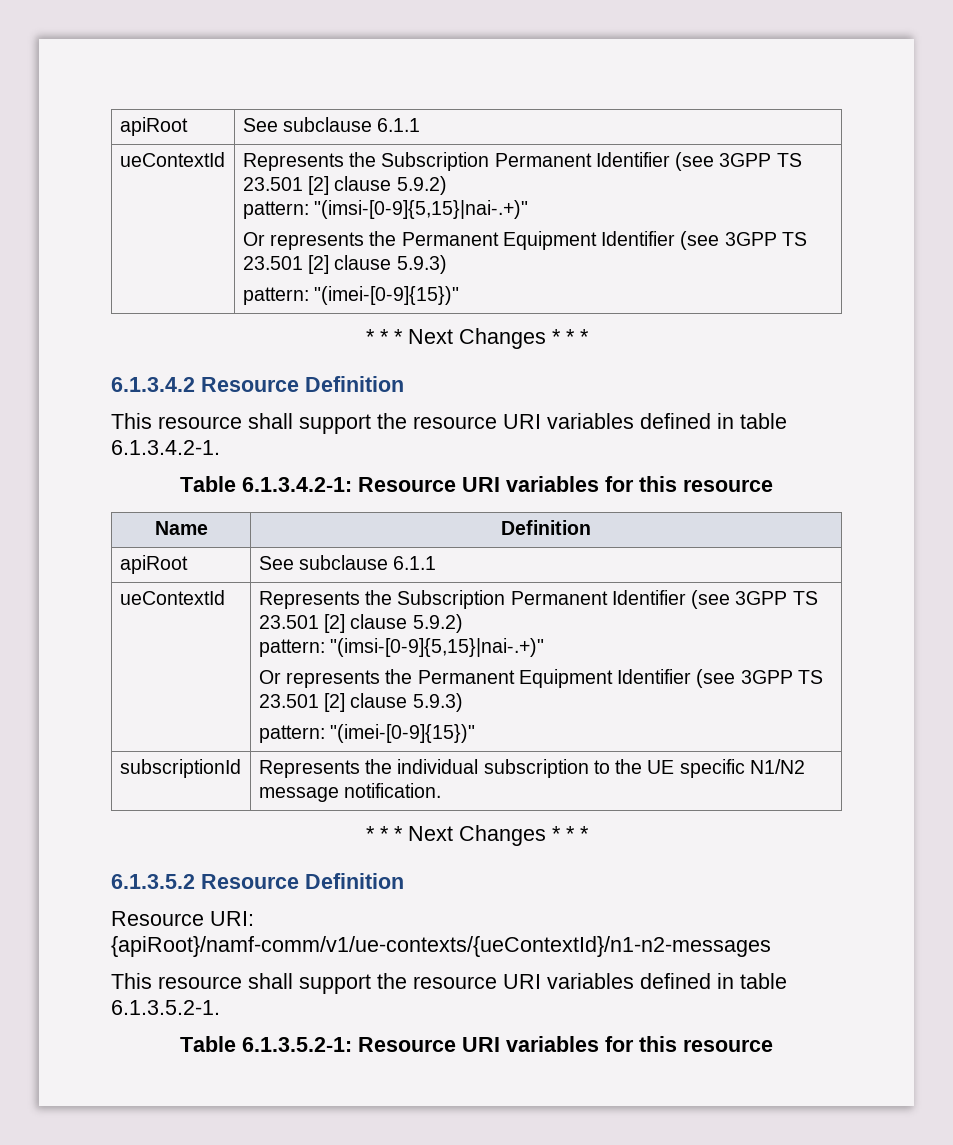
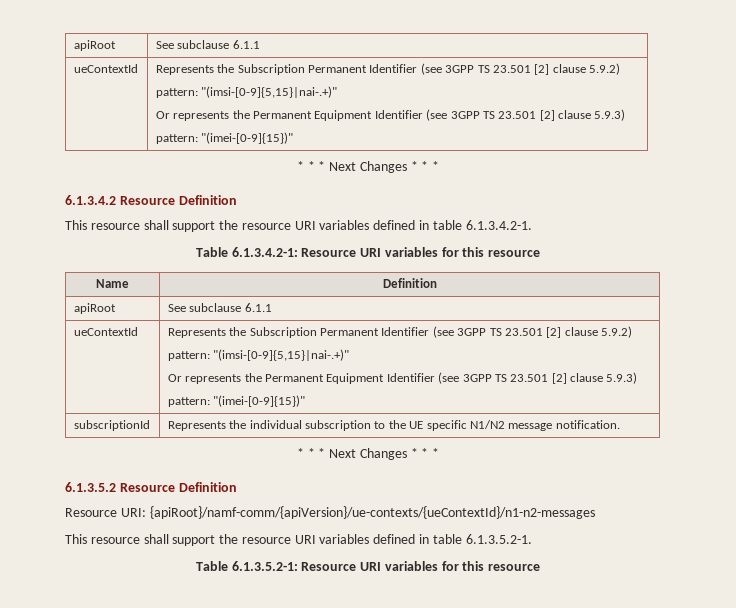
[111,936,771,957] {apiRoot}/namf-comm/v1/ue-contexts/{ueContextId}/n1-n2-messages -> [149,506,595,519] {apiRoot}/namf-comm/{apiVersion}/ue-contexts/{ueContextId}/n1-n2-messages

